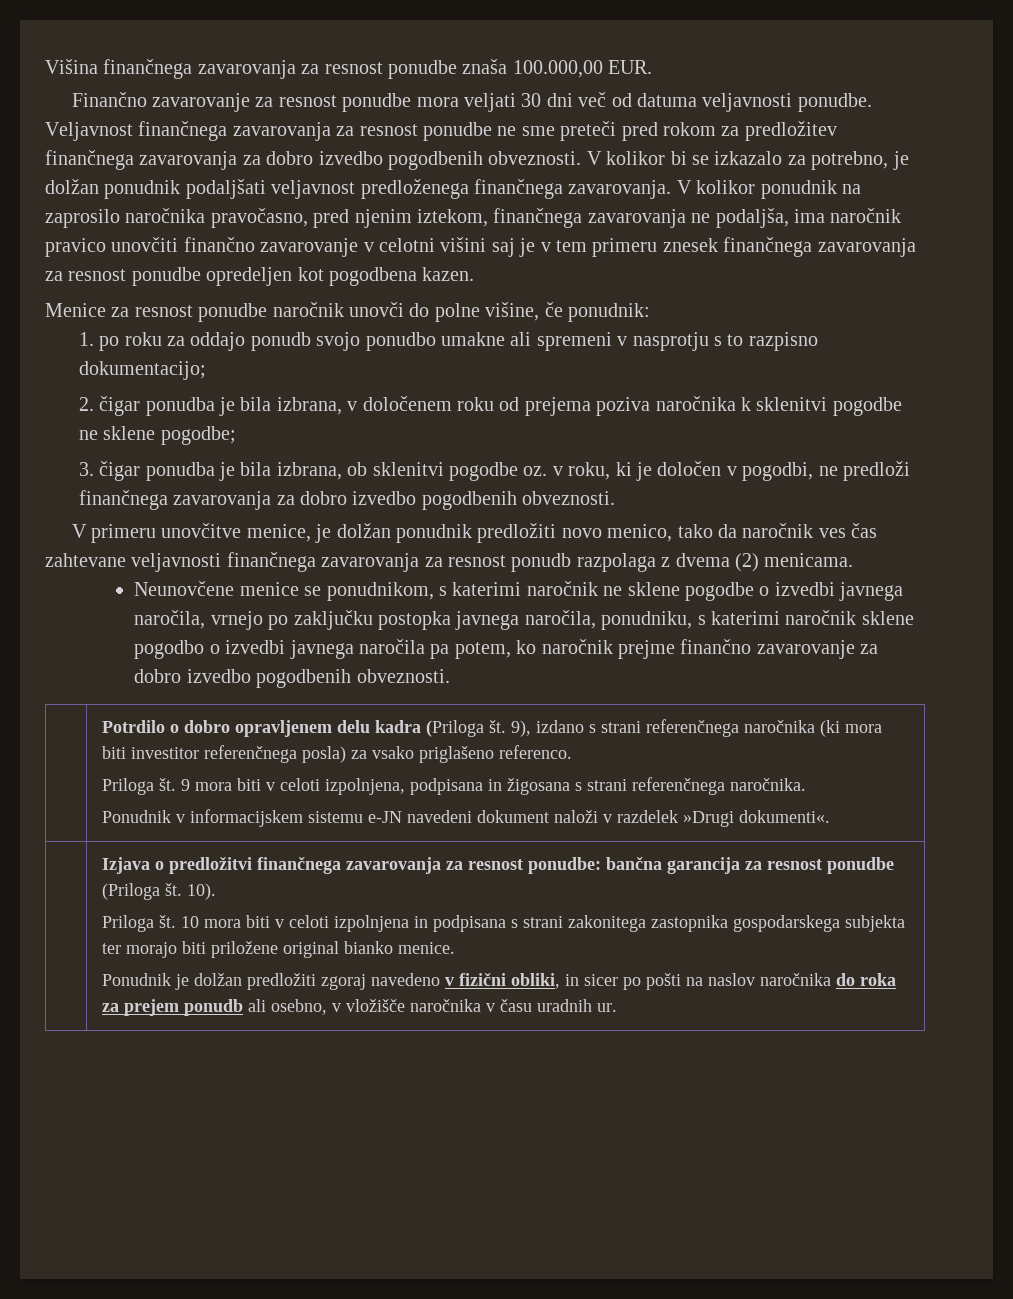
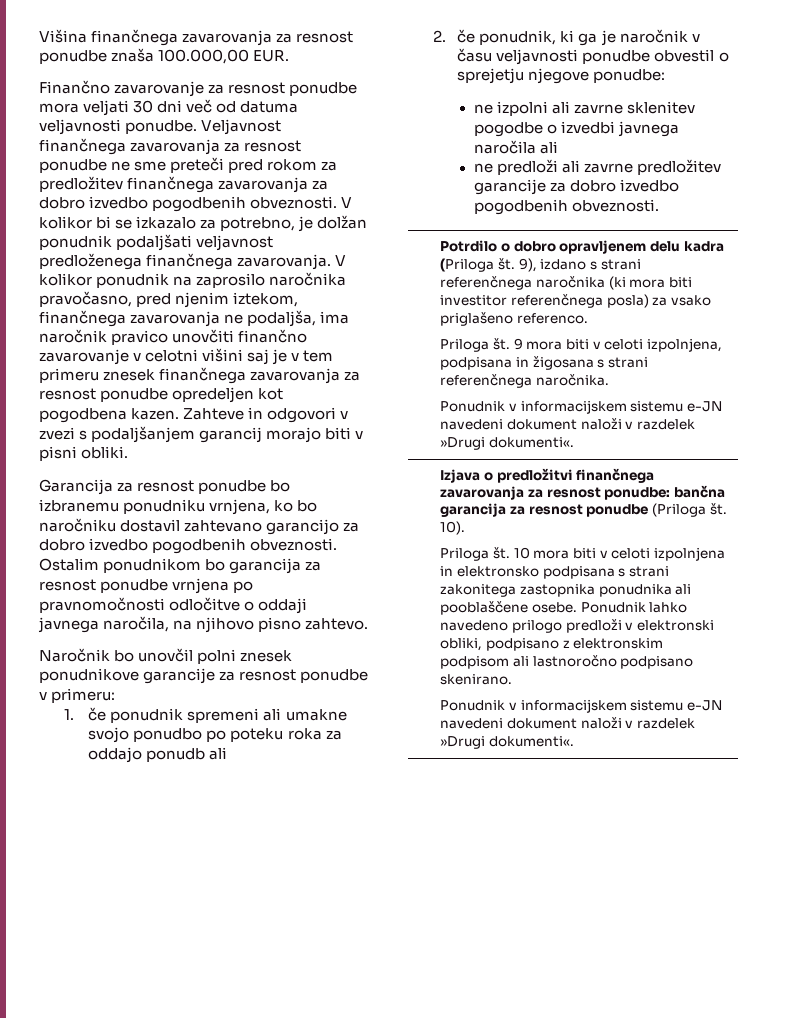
[45,302,650,322] [78,332,818,351] [78,361,206,380] [78,396,902,416] [78,426,236,445] [78,461,910,481] [78,490,616,510] [71,523,878,543] [45,552,854,572] [134,581,904,601] [134,610,914,630] [134,639,855,659] // Menice za resnost ponudbe naročnik unovči do polne višine, če ponudnik: // 1. po roku za oddajo ponudb svojo ponudbo umakne ali spremeni v nasprotju s to razpisno dokumentacijo; // 2. čigar ponudba je bila izbrana, v določenem roku od prejema poziva naročnika k sklenitvi pogodbe ne sklene pogodbe; // 3. čigar ponudba je bila izbrana, ob sklenitvi pogodbe oz. v roku, ki je določen v pogodbi, ne predloži finančnega zavarovanja za dobro izvedbo pogodbenih obveznosti. // V primeru unovčitve menice, je dolžan ponudnik predložiti novo menico, tako da naročnik ves čas zahtevane veljavnosti finančnega zavarovanja za resnost ponudb razpolaga z dvema (2) menicama. // Neunovčene menice se ponudnikom, s katerimi naročnik ne sklene pogodbe o izvedbi javnega naročila, vrnejo po zaključku postopka javnega naročila, ponudniku, s katerimi naročnik sklene pogodbo o izvedbi javnega naročila pa potem, ko naročnik prejme finančno zavarovanje -> [183,407,349,423] [39,426,364,443] [39,446,129,461] [39,479,291,495] [39,499,318,515] [39,518,360,535] [39,538,338,554] [39,558,322,574] [39,578,254,594] [39,597,308,614] [38,616,369,633] [39,648,293,664] [39,668,369,684] [39,688,116,703] [63,707,347,723] [88,727,342,743] [88,747,228,763] [432,29,700,46] [457,48,729,65] [457,68,666,84] [473,101,695,116] [473,121,679,137] [473,140,558,154] [473,159,721,175] [473,179,546,195] Zahteve in odgovori v zvezi s podaljšanjem garancij morajo biti v pisni obliki. // Garancija za resnost ponudbe bo izbranemu ponudniku vrnjena, ko bo naročniku dostavil zahtevano garancijo za dobro izvedbo pogodbenih obveznosti. Ostalim ponudnikom bo garancija za resnost ponudbe vrnjena po pravnomočnosti odločitve o oddaji javnega naročila, na njihovo pisno zahtevo. // Naročnik bo unovčil polni znesek ponudnikove garancije za resnost ponudbe v primeru: // 1. če ponudnik spremeni ali umakne svojo ponudbo po poteku roka za oddajo ponudb ali // 2. če ponudnik, ki ga je naročnik v času veljavnosti ponudbe obvestil o sprejetju njegove ponudbe: // ne izpolni ali zavrne sklenitev pogodbe o izvedbi javnega naročila ali // ne predloži ali zavrne predložitev garancije
(428, 922) none -> [456,566,539,577] elektronsko
[732,915,905,932] [101,941,455,958] [101,973,896,990] [101,999,617,1016] gospodarskega subjekta ter morajo biti priložene original bianko menice. // Ponudnik je dolžan predložiti zgoraj navedeno v fizični obliki, in sicer po pošti na naslov naročnika do roka za prejem ponudb ali osebno, v vložišče naročnika v času uradnih ur. -> [598,584,692,597] [440,601,688,615] [440,619,714,633] [440,638,664,651] [440,655,694,669] [440,674,513,685] [440,699,722,713] [440,717,695,729] [440,736,574,749] ponudnika ali pooblaščene osebe. Ponudnik lahko navedeno prilogo predloži v elektronski obliki, podpisano z elektronskim podpisom ali lastnoročno podpisano skenirano. // Ponudnik v informacijskem sistemu e-JN navedeni dokument naloži v razdelek »Drugi dokumenti«.

